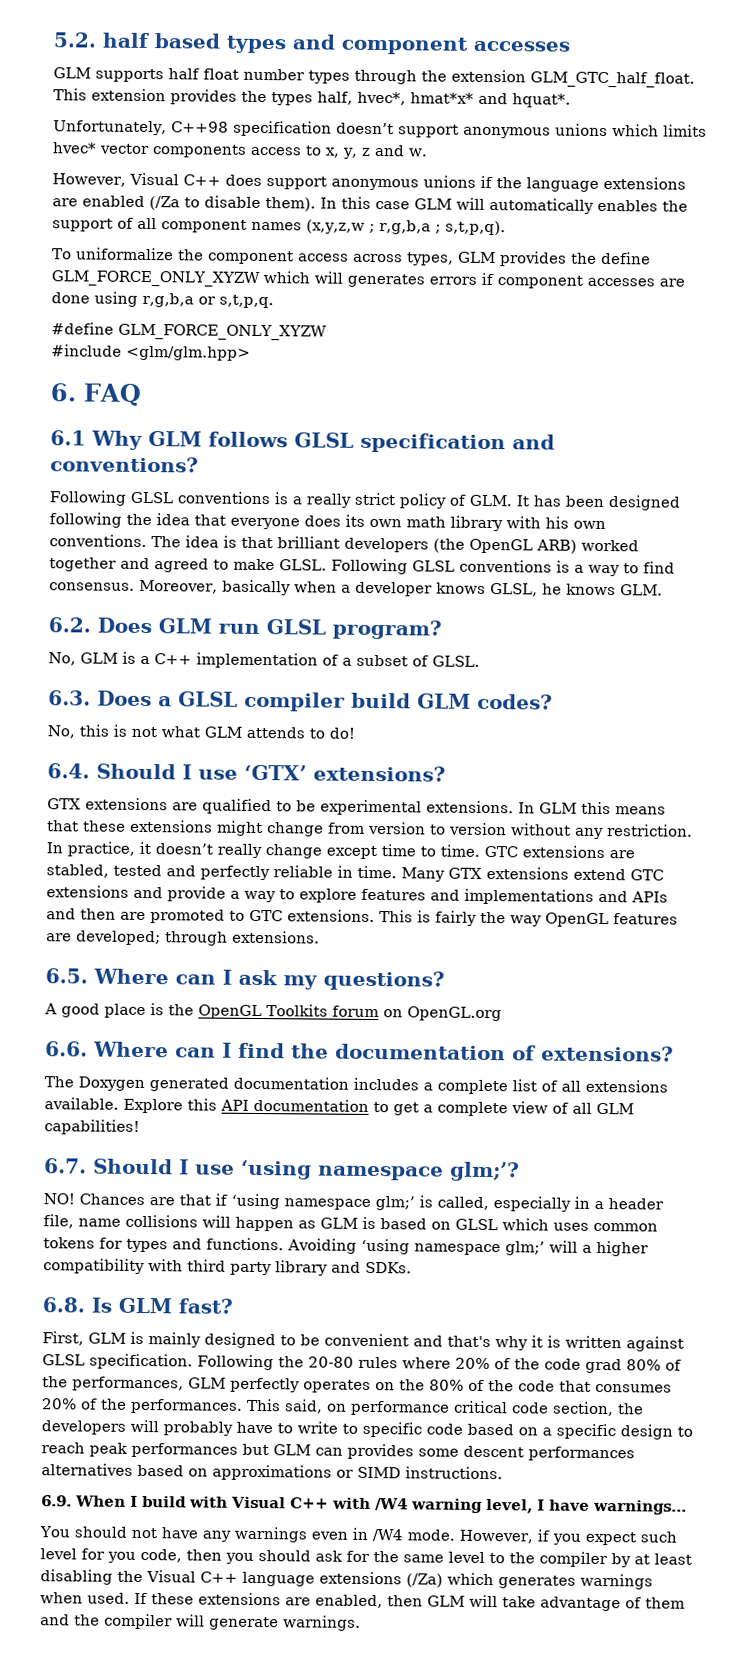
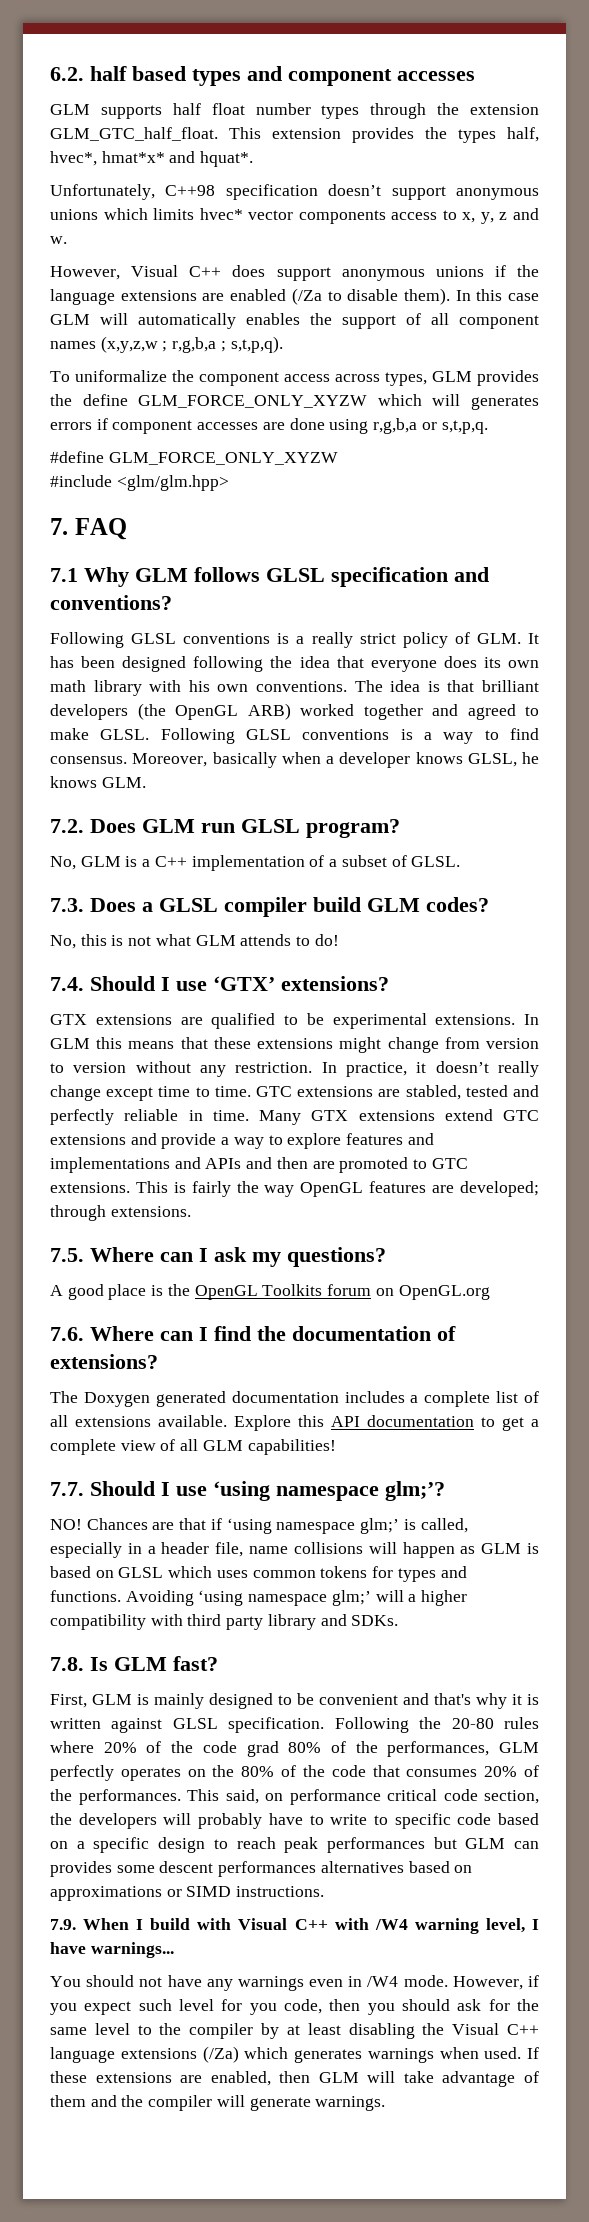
[53,32,97,48] 5.2. -> [50,67,84,81] 6.2.
[50,383,76,402] 6. -> [50,518,68,535] 7.
[50,430,86,446] 6.1 -> [50,568,78,582] 7.1
[48,617,91,633] 6.2. -> [50,819,84,833] 7.2.
[48,690,91,706] 6.3. -> [50,898,84,912] 7.3.
[47,763,90,779] 6.4. -> [50,977,84,991] 7.4.
[45,968,88,984] 6.5. -> [50,1248,84,1262] 7.5.
[45,1041,88,1057] 6.6. -> [50,1327,84,1341] 7.6.
[44,1158,87,1174] 6.7. -> [50,1482,84,1496] 7.7.
[42,1297,85,1313] 6.8. -> [50,1657,84,1671] 7.8.
[41,1495,72,1507] 6.9. -> [50,1919,76,1930] 7.9.

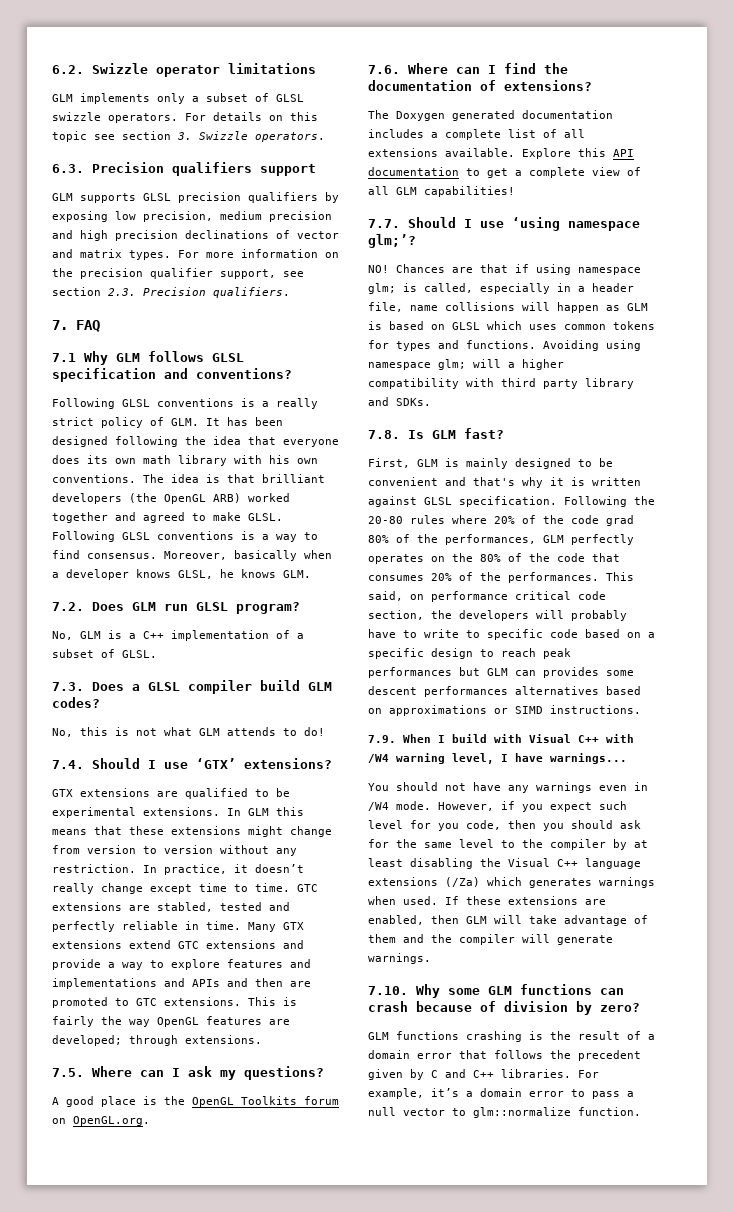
[90,66,475,86] [50,103,539,119] [50,127,539,143] [50,151,254,167] [50,184,539,200] [50,208,539,224] [50,236,67,244] [50,265,539,281] [50,288,539,305] [50,313,539,329] [50,336,283,353] [50,370,539,386] [50,394,539,410] [50,418,488,434] [50,451,338,465] [50,475,229,491] half based types and component accesses // GLM supports half float number types through the extension GLM_GTC_half_float. This extension provides the types half, hvec*, hmat*x* and hquat*. // Unfortunately, C++98 specification doesn’t support anonymous unions which limits hvec* vector components access to x, y, z and w. // However, Visual C++ does support anonymous unions if the language extensions are enabled (/Za to disable them). In this case GLM will automatically enables the support of all component names (x,y,z,w ; r,g,b,a ; s,t,p,q). // To uniformalize the component access across types, GLM provides the define GLM_FORCE_ONLY_XYZW which will generates errors if component accesses are done using r,g,b,a or s,t,p,q. // #define GLM_FORCE_ONLY_XYZW // #include <glm/glm.hpp> -> [92,63,316,77] [52,93,304,104] [52,112,318,123] [52,131,325,142] [52,162,316,176] [52,192,339,203] [52,211,332,222] [52,230,339,241] [52,249,339,260] [52,268,304,279] [52,287,290,298] Swizzle operator limitations // GLM implements only a subset of GLSL swizzle operators. For details on this topic see section 3. Swizzle operators. // 6.3. Precision qualifiers support // GLM supports GLSL precision qualifiers by exposing low precision, medium precision and high precision declinations of vector and matrix types. For more information on the precision qualifier support, see section 2.3. Precision qualifiers.
[398,1285,490,1300] OpenGL.org -> [73,1116,150,1126] OpenGL.org.
[226,1518,400,1534] ‘using namespace glm;’ -> [536,264,641,275] [368,283,396,294] using namespace glm;
[198,1590,371,1606] ‘using namespace glm;’ -> [606,340,641,351] [368,359,466,370] using namespace glm;
(386, 2103) none -> [368,984,624,998] [368,1001,640,1015] [368,1031,655,1042] [368,1050,641,1061] [368,1069,599,1080] [368,1088,634,1099] [368,1107,641,1118] // 7.10. Why some GLM functions can crash because of division by zero? // GLM functions crashing is the result of a domain error that follows the precedent given by C and C++ libraries. For example, it’s a domain error to pass a null vector to glm::normalize function.

